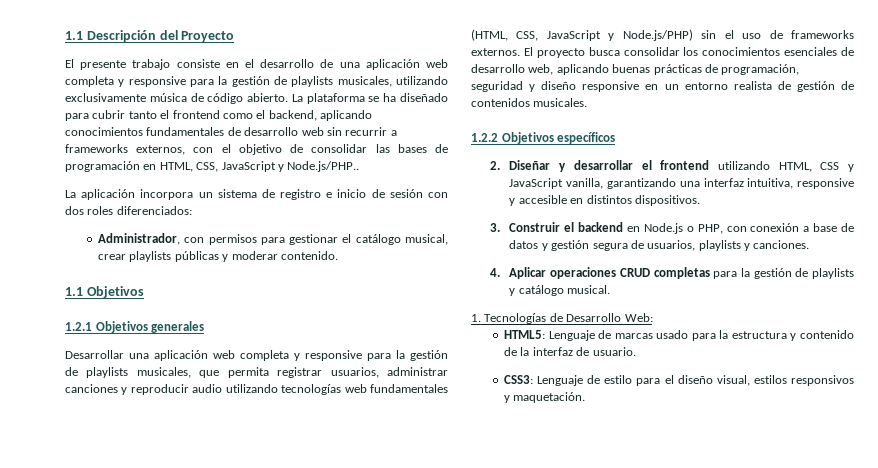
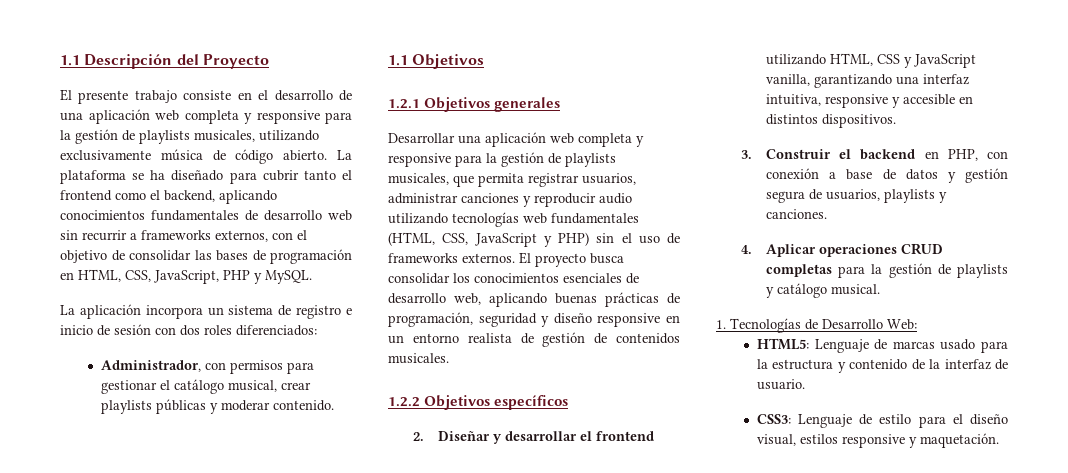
[221,161,360,172] JavaScript y Node.js/PHP.. -> [154,270,312,284] JavaScript, PHP y MySQL.
[622,29,693,41] Node.js/PHP) -> [558,232,589,246] PHP)
[643,223,694,234] Node.js o -> (939, 155) none
[791,375,854,386] responsivos -> [841,434,905,448] responsive

